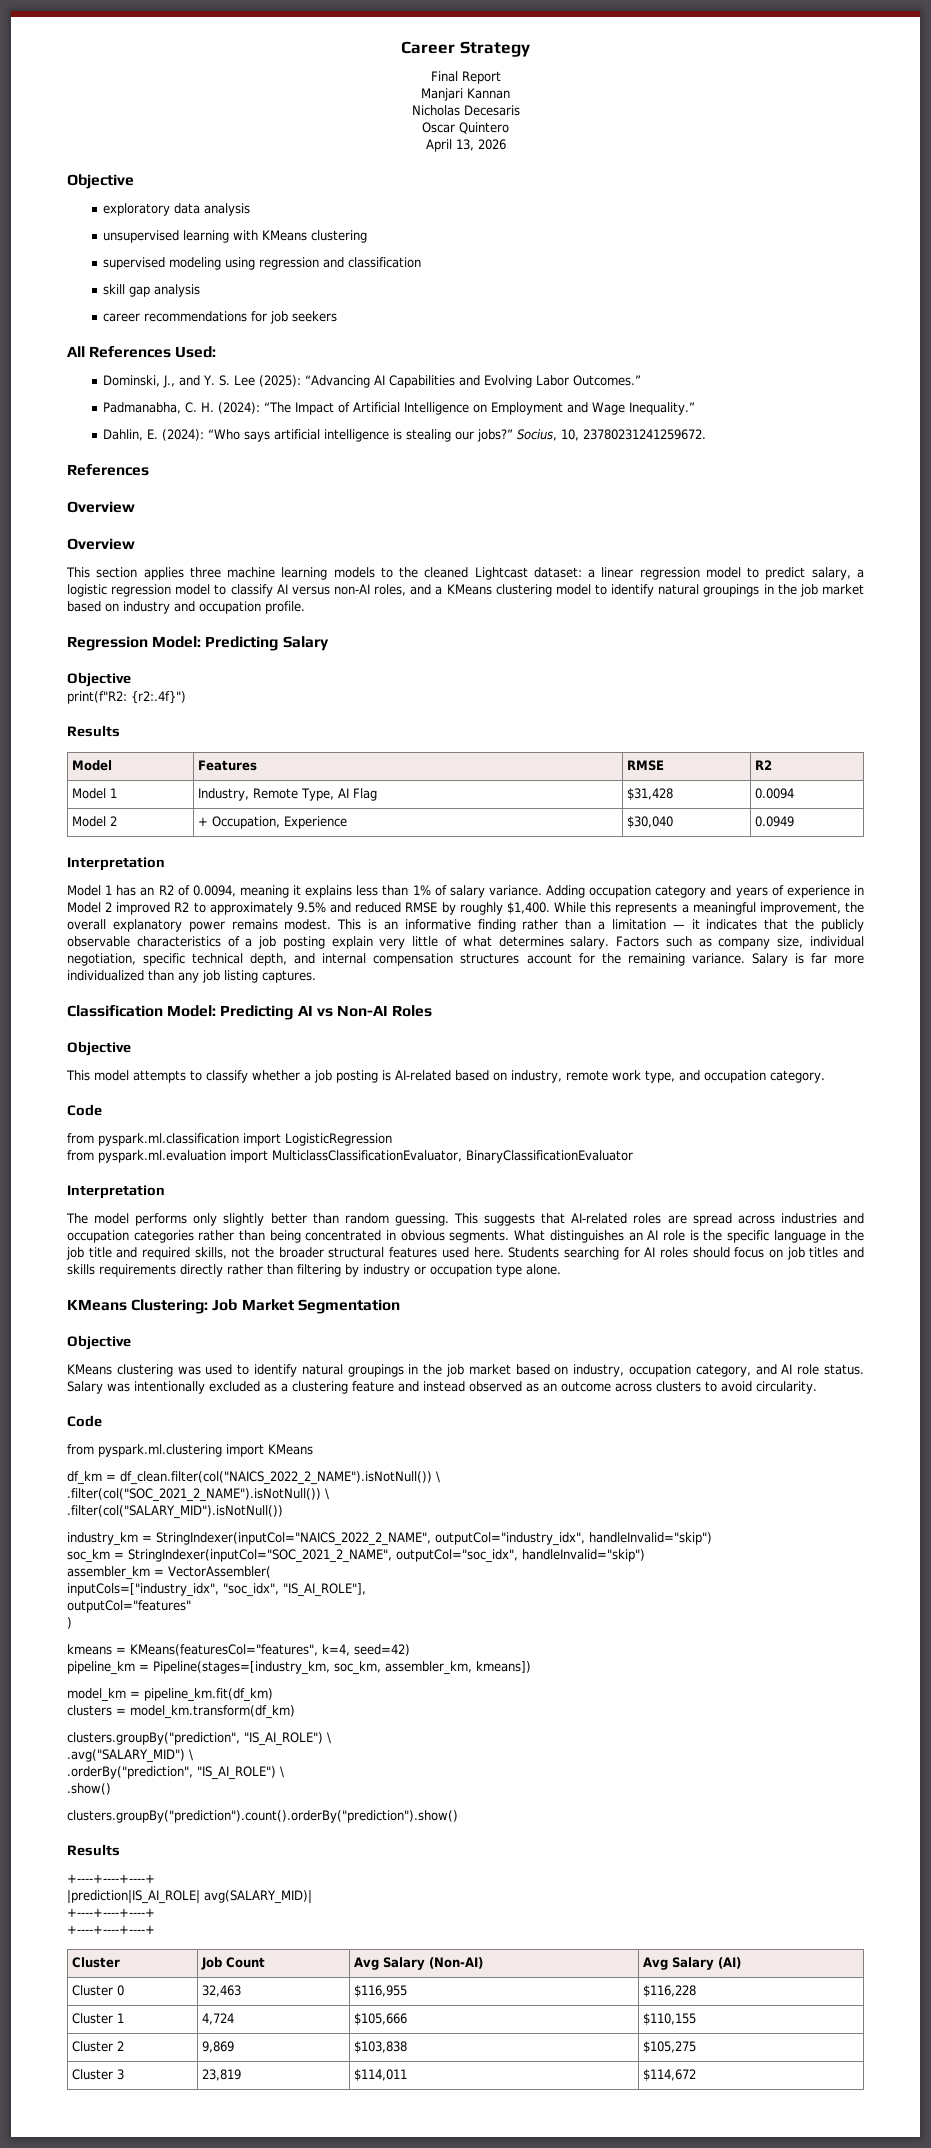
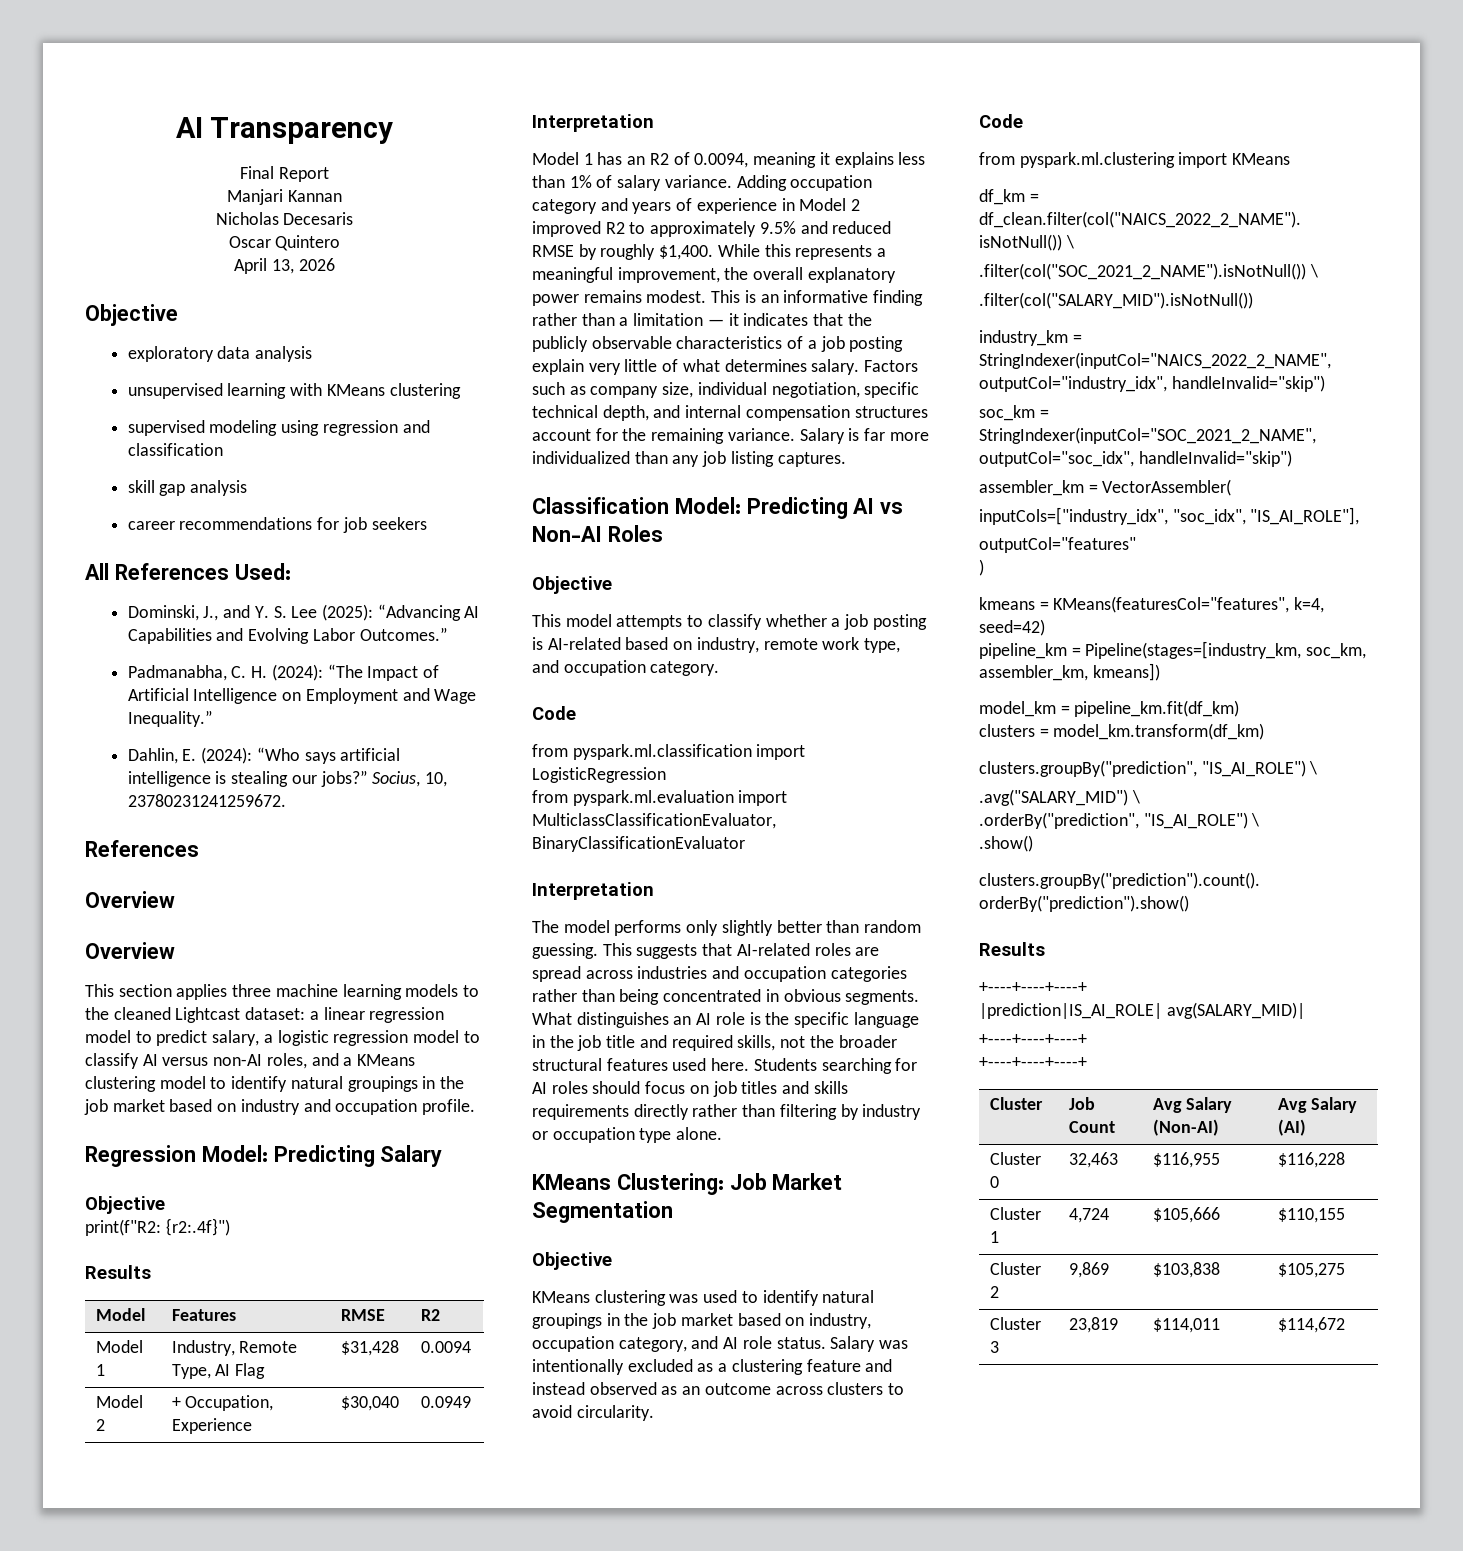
[401,41,530,57] Career Strategy -> [175,117,394,144] AI Transparency

